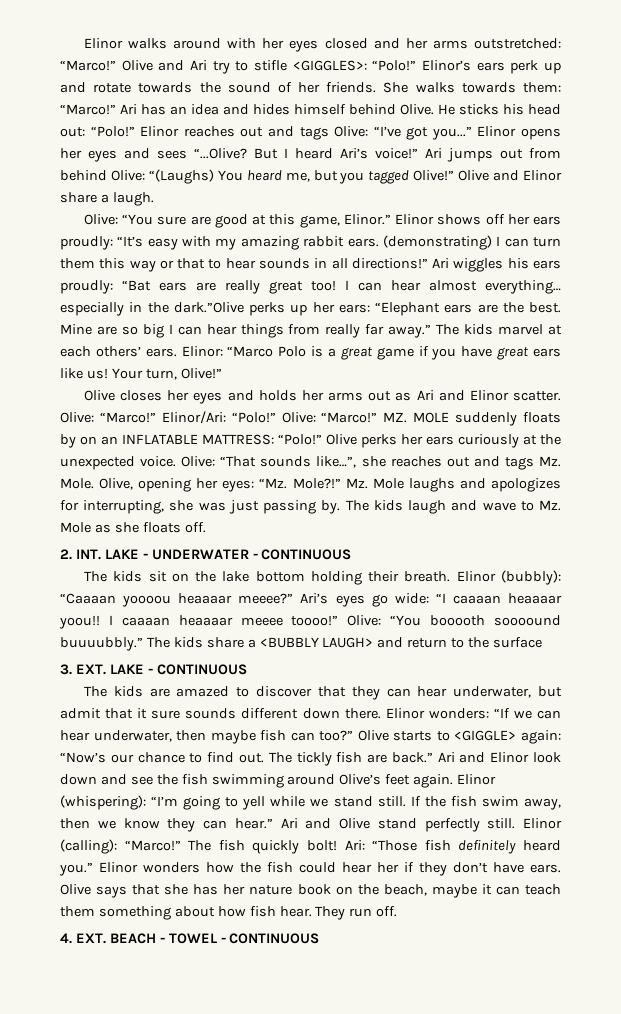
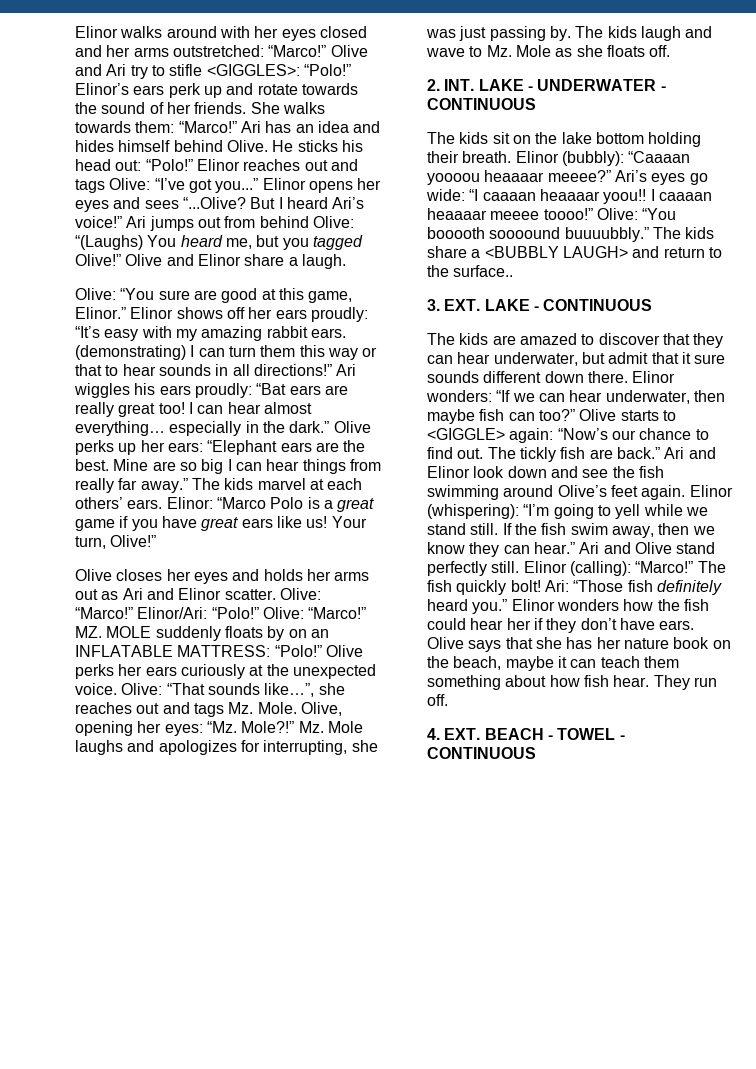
[173,302,244,313] dark.”Olive -> [289,421,371,433] dark.” Olive
[493,637,543,648] surface -> [453,265,514,277] surface..

